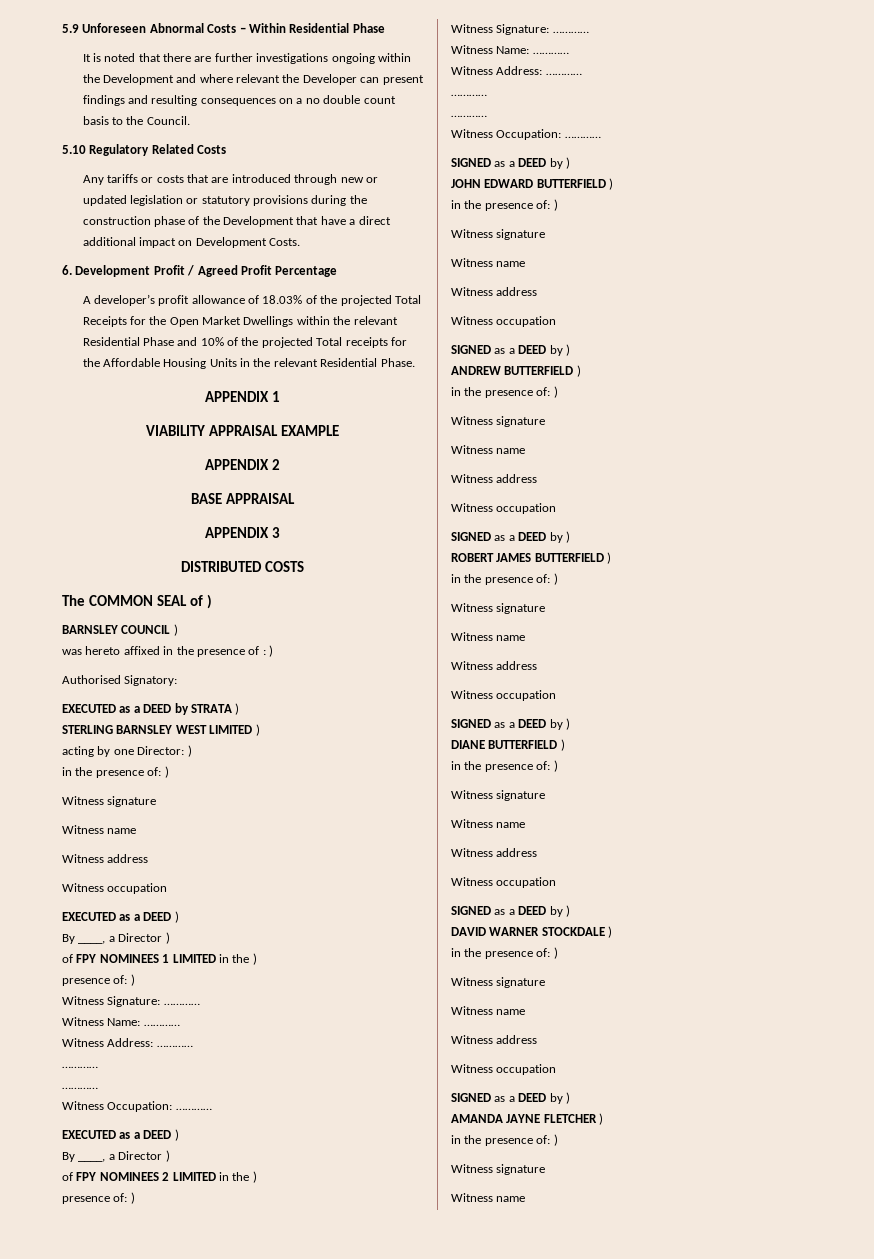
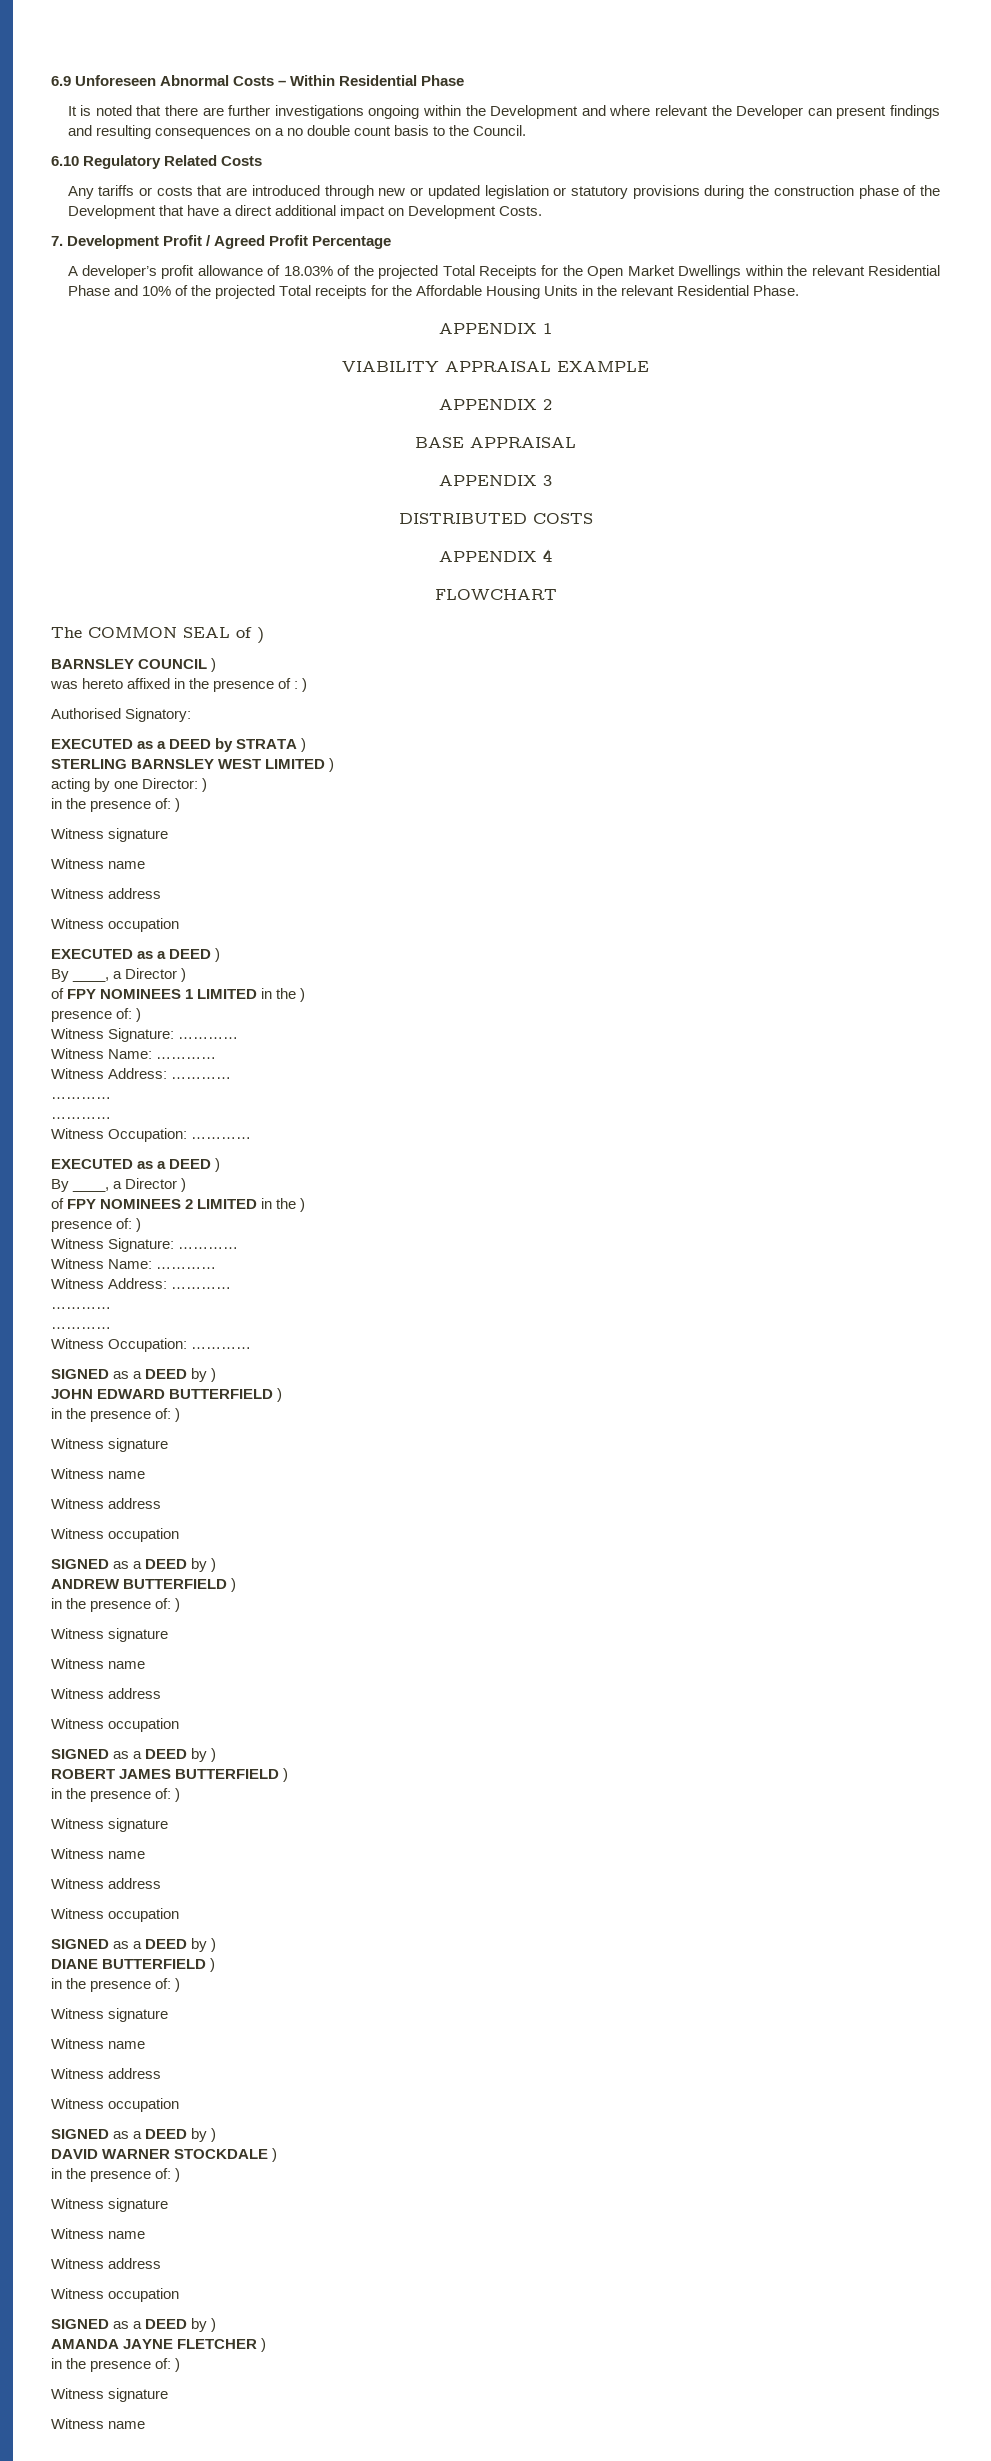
[62,24,79,33] 5.9 -> [51,76,71,86] 6.9
[62,145,86,154] 5.10 -> [51,156,79,166] 6.10
[62,265,72,275] 6. -> [51,236,63,246] 7.
(304, 566) none -> [439,549,552,562] [434,589,557,600] // APPENDIX 4 // FLOWCHART

